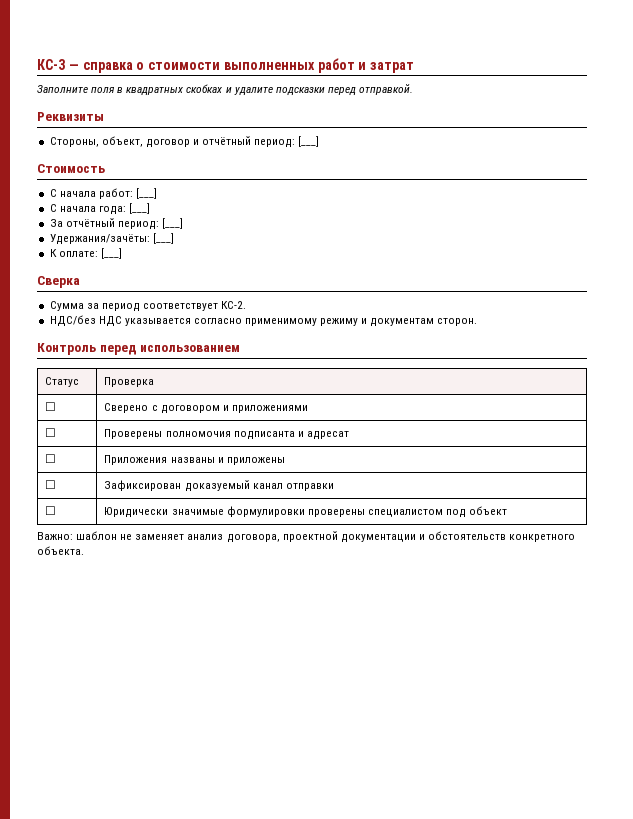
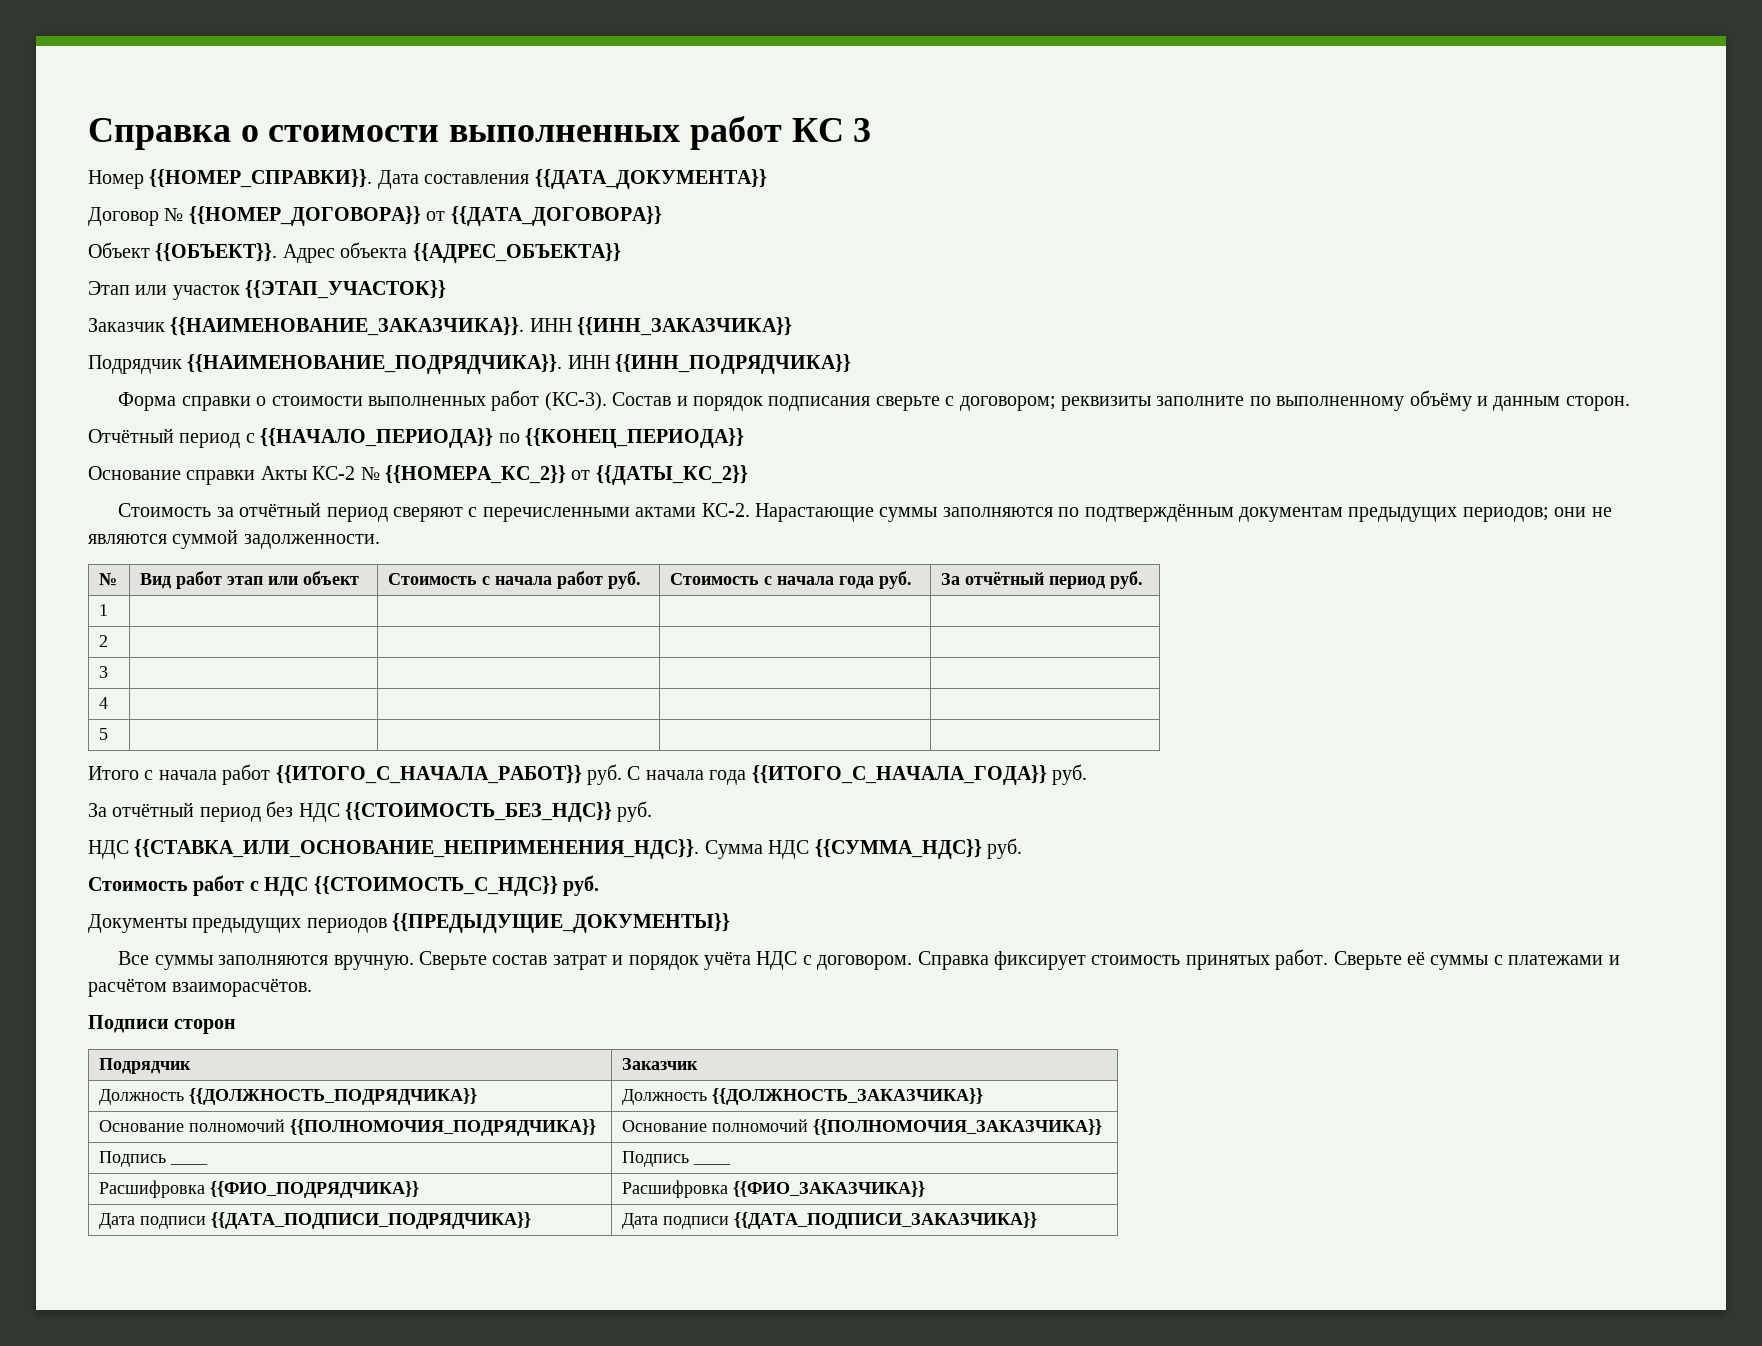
[37,58,415,73] [37,84,413,96] [37,112,104,121] [49,136,320,148] [37,164,105,173] [49,188,157,199] [49,203,150,215] [49,218,183,230] [49,233,174,245] [49,248,122,259] [37,276,80,288] [49,301,247,312] [49,315,478,327] [37,343,241,355] [45,377,80,387] [104,377,155,387] [45,402,57,411] [104,403,308,414] [45,428,57,437] [104,429,349,440] [45,454,57,463] [104,455,285,465] [45,480,57,489] [104,480,334,492] [45,506,57,515] [104,506,508,518] [37,531,576,543] [37,546,84,555] КС-3 — справка о стоимости выполненных работ и затрат // Заполните поля в квадратных скобках и удалите подсказки перед отправкой. // Реквизиты // Стороны, объект, договор и отчётный период: [___] // Стоимость // С начала работ: [___] // С начала года: [___] // За отчётный период: [___] // Удержания/зачёты: [___] // К оплате: [___] // Сверка // Сумма за период соответствует КС-2. // НДС/без НДС указывается согласно применимому режиму и документам сторон. // Контроль перед использованием // Статус | Проверка // ☐ | Сверено с договором и приложениями // ☐ | Проверены полномочия подписанта и адресат // ☐ | Приложения названы и приложены // ☐ | Зафиксирован доказуемый канал отправки // ☐ | Юридически значимые формулировки проверены специалистом под объект // Важно: шаблон не заменяет анализ договора, проектной документации и обстоятельств конкретного объекта. -> [88,116,872,150] [88,169,767,189] [88,206,662,226] [88,242,621,263] [88,280,447,300] [88,317,793,336] [88,354,852,374] [118,390,1630,411] [88,428,744,448] [88,465,748,485] [118,502,1612,522] [88,529,380,549] [99,573,118,586] [140,571,360,589] [388,571,642,589] [670,571,913,589] [941,571,1144,589] [99,604,109,616] [99,635,109,647] [99,666,109,678] [99,697,109,709] [99,728,109,740] [88,764,1087,785] [88,801,653,822] [88,838,1022,859] [88,875,599,896] [88,913,731,933] [118,949,1620,970] [88,978,313,997] [88,1015,237,1034] [99,1058,192,1074] [622,1058,699,1070] [99,1088,478,1105] [622,1088,984,1105] [99,1119,597,1136] [622,1119,1103,1135] [99,1151,209,1167] [622,1151,732,1167] [99,1180,420,1198] [622,1180,926,1198] [99,1212,532,1229] [622,1212,1038,1229] Справка о стоимости выполненных работ КС 3 // Номер {{НОМЕР_СПРАВКИ}}. Дата составления {{ДАТА_ДОКУМЕНТА}} // Договор № {{НОМЕР_ДОГОВОРА}} от {{ДАТА_ДОГОВОРА}} // Объект {{ОБЪЕКТ}}. Адрес объекта {{АДРЕС_ОБЪЕКТА}} // Этап или участок {{ЭТАП_УЧАСТОК}} // Заказчик {{НАИМЕНОВАНИЕ_ЗАКАЗЧИКА}}. ИНН {{ИНН_ЗАКАЗЧИКА}} // Подрядчик {{НАИМЕНОВАНИЕ_ПОДРЯДЧИКА}}. ИНН {{ИНН_ПОДРЯДЧИКА}} // Форма справки о стоимости выполненных работ (КС-3). Состав и порядок подписания сверьте с договором; реквизиты заполните по выполненному объёму и данным сторон. // Отчётный период с {{НАЧАЛО_ПЕРИОДА}} по {{КОНЕЦ_ПЕРИОДА}} // Основание справки Акты КС-2 № {{НОМЕРА_КС_2}} от {{ДАТЫ_КС_2}} // Стоимость за отчётный период сверяют с перечисленными актами КС-2. Нарастающие суммы заполняются по подтверждённым документам предыдущих периодов; они не являются суммой задолженности. // № | Вид работ этап или объект | Стоимость с начала работ руб. | Стоимость с начала года руб. | За отчётный период руб. // 1 | | | | // 2 | | | | // 3 | | | | // 4 | | | | // 5 | | | | // Итого с начала работ {{ИТОГО_С_НАЧАЛА_РАБОТ}} руб. С начала года {{ИТОГО_С_НАЧАЛА_ГОДА}} руб. // За отчётный период без НДС {{СТОИМОСТЬ_БЕЗ_НДС}} руб. // НДС {{СТАВКА_ИЛИ_ОСНОВАНИЕ_НЕПРИМЕНЕНИЯ_НДС}}. Сумма НДС {{СУММА_НДС}} руб. // Стоимость работ с НДС {{СТОИМОСТЬ_С_НДС}} руб. // Документы предыдущих периодов {{ПРЕДЫДУЩИЕ_ДОКУМЕНТЫ}} // Все суммы заполняются вручную. Сверьте состав затрат и порядок учёта НДС с договором. Справка фиксирует стоимость принятых работ. Сверьте её суммы с платежами и расчётом взаиморасчётов. // Подписи сторон // Подрядчик | Заказчик // Должность {{ДОЛЖНОСТЬ_ПОДРЯДЧИКА}} | Должность {{ДОЛЖНОСТЬ_ЗАКАЗЧИКА}} // Основание полномочий {{ПОЛНОМОЧИЯ_ПОДРЯДЧИКА}} | Основание полномочий {{ПОЛНОМОЧИЯ_ЗАКАЗЧИКА}} // Подпись ____ | Подпись ____ // Расшифровка {{ФИО_ПОДРЯДЧИКА}} | Расшифровка {{ФИО_ЗАКАЗЧИКА}} // Дата подписи {{ДАТА_ПОДПИСИ_ПОДРЯДЧИКА}} | Дата подписи {{ДАТА_ПОДПИСИ_ЗАКАЗЧИКА}}

